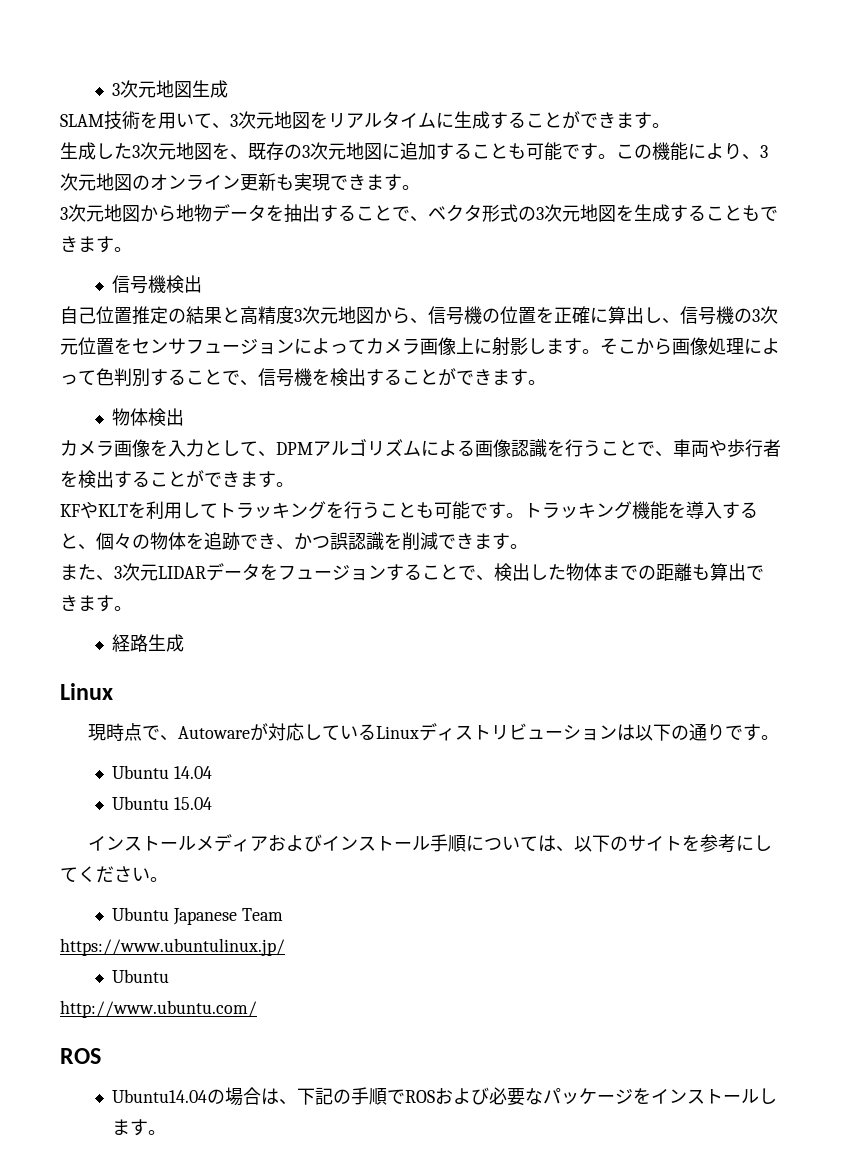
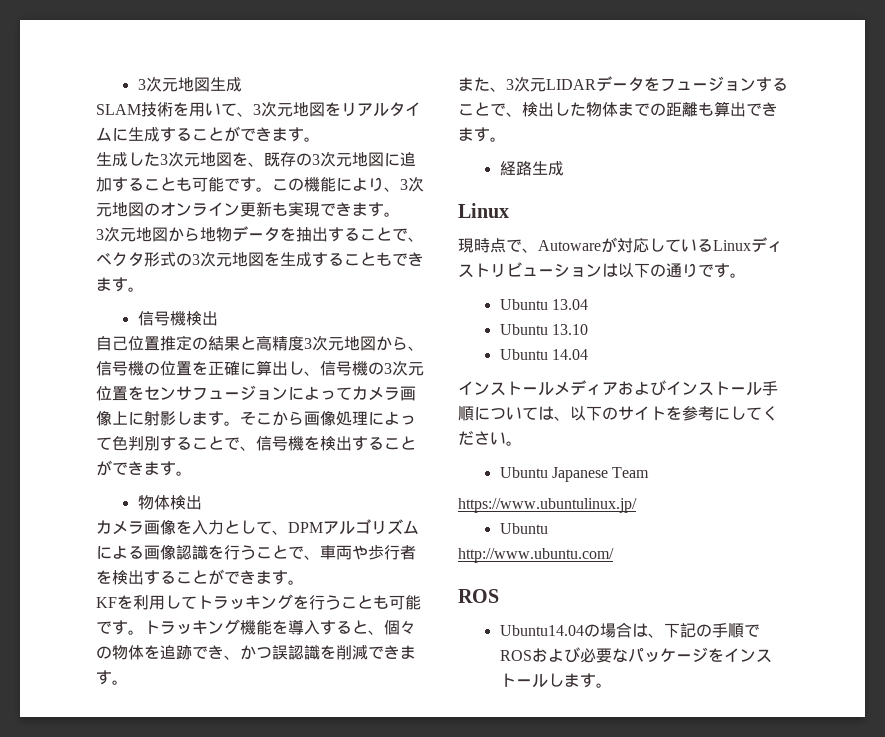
[80,501,128,519] やKLT -> (117, 602) none
[174,766,213,779] [112,796,213,810] 14.04 // Ubuntu 15.04 -> [551,299,588,310] [499,324,588,335] [499,349,588,360] 13.04 // Ubuntu 13.10 // Ubuntu 14.04

